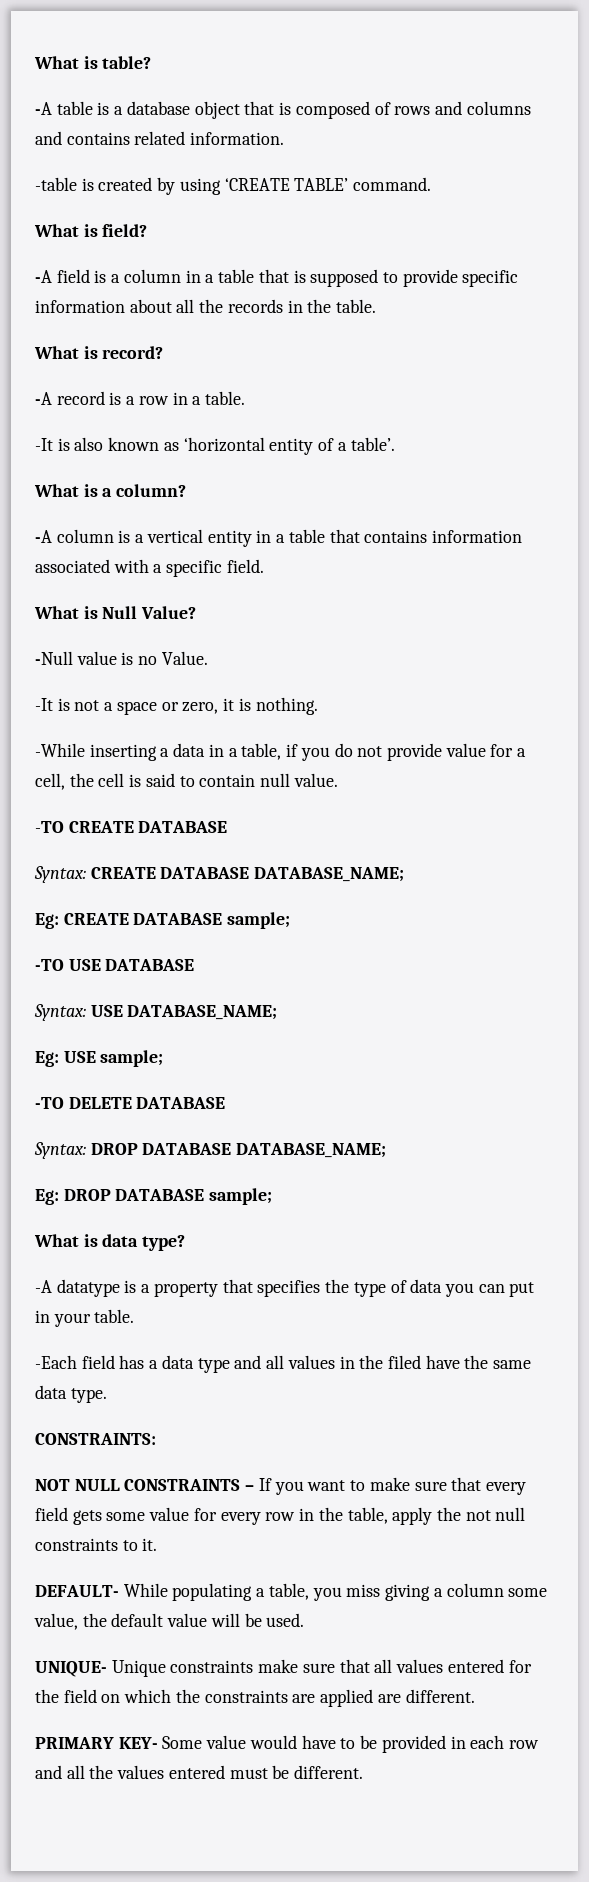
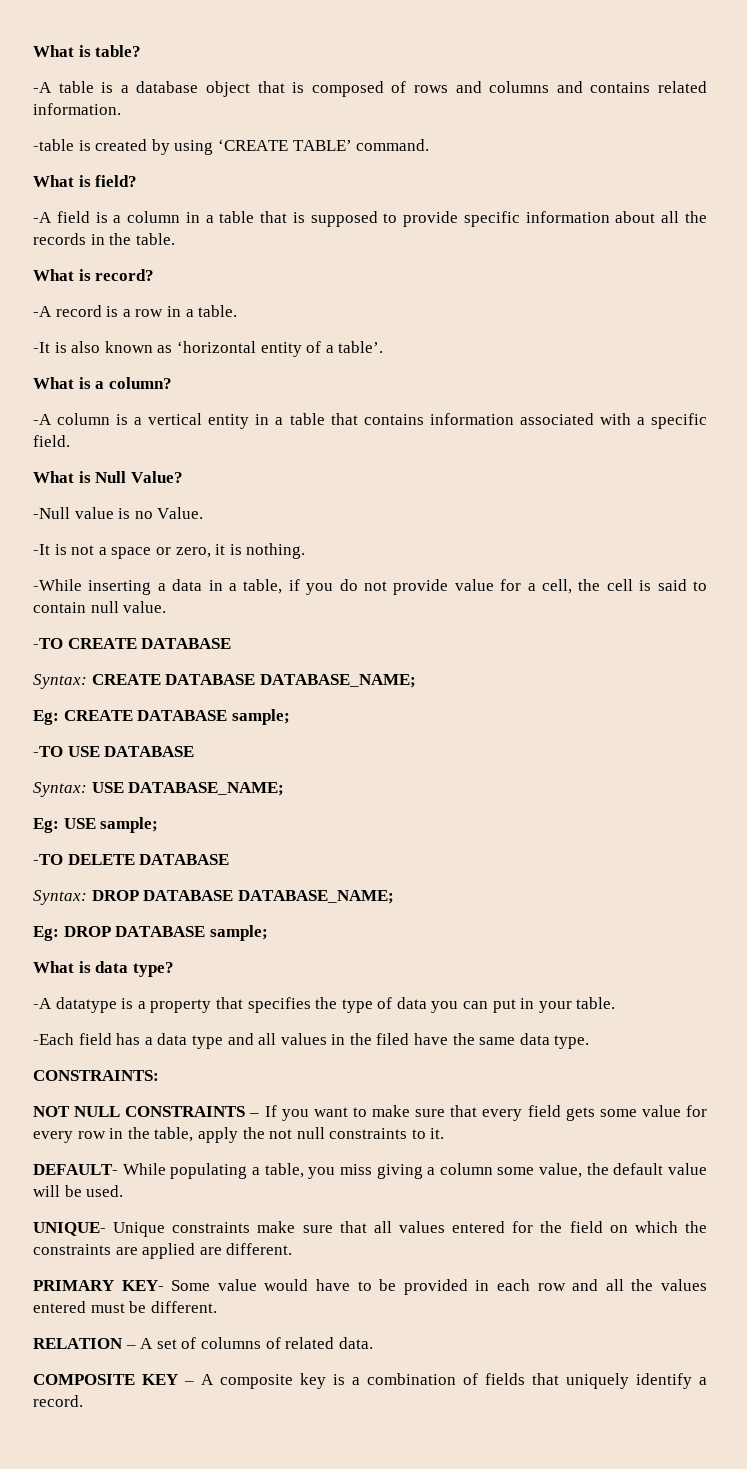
(364, 1772) none -> [33,1337,373,1349] [33,1373,707,1389] [33,1395,83,1407] // RELATION – A set of columns of related data. // COMPOSITE KEY – A composite key is a combination of fields that uniquely identify a record.

